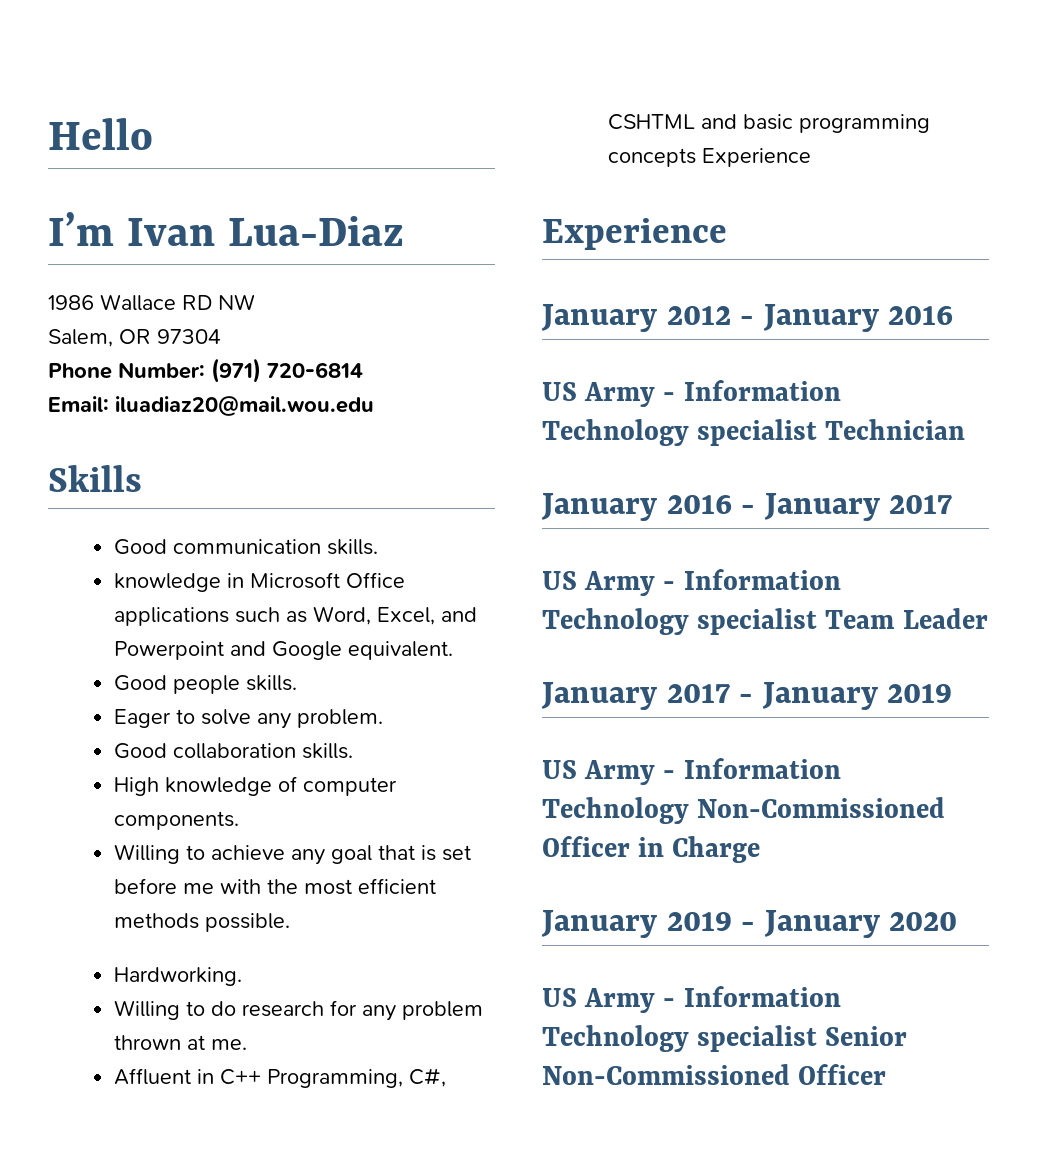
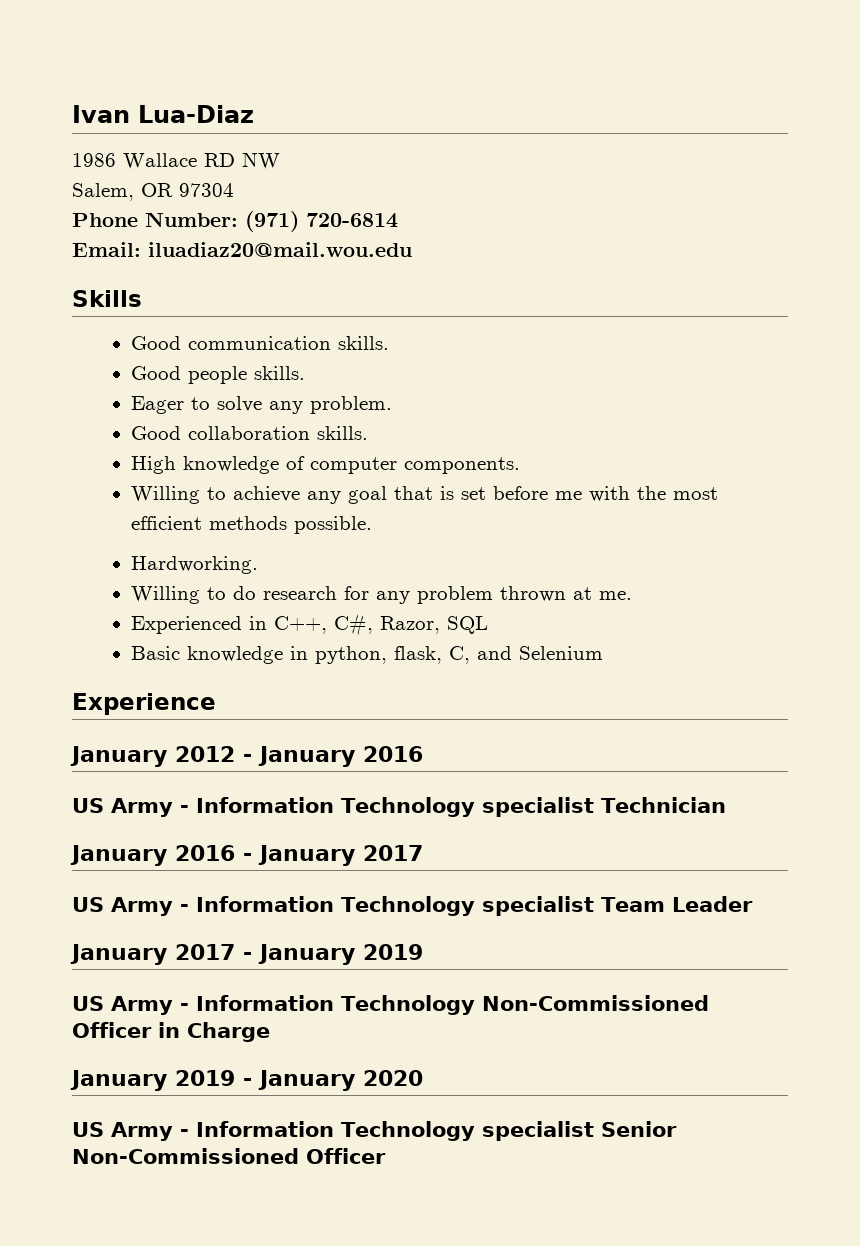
[48,118,153,150] [48,212,114,246] Hello // I’m -> (72, 114) none
[113,572,405,592] [113,606,477,626] [113,641,453,660] // knowledge in Microsoft Office applications such as Word, Excel, and Powerpoint and Google equivalent. -> (390, 343) none
[113,1068,446,1088] [607,114,930,133] [607,148,811,167] Affluent in C++ Programming, C#, CSHTML and basic programming concepts Experience -> [131,613,489,636] [131,646,604,664] Experienced in C++, C#, Razor, SQL // Basic knowledge in python, flask, C, and Selenium

